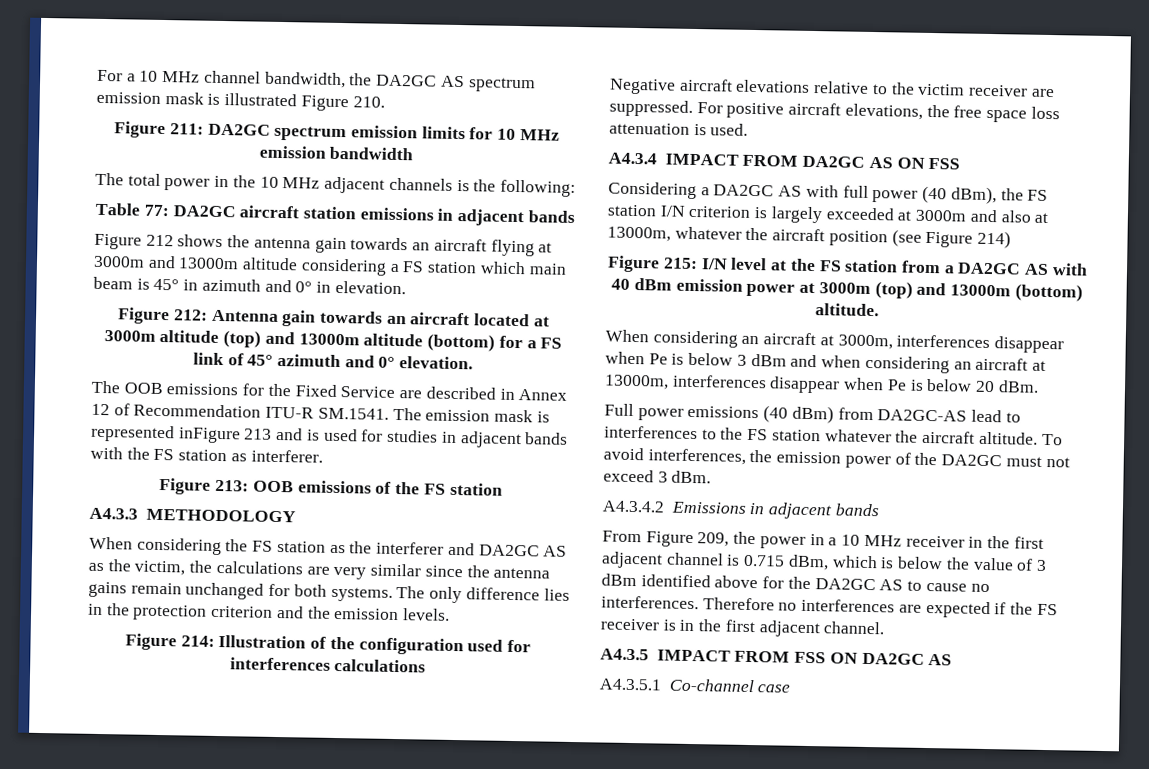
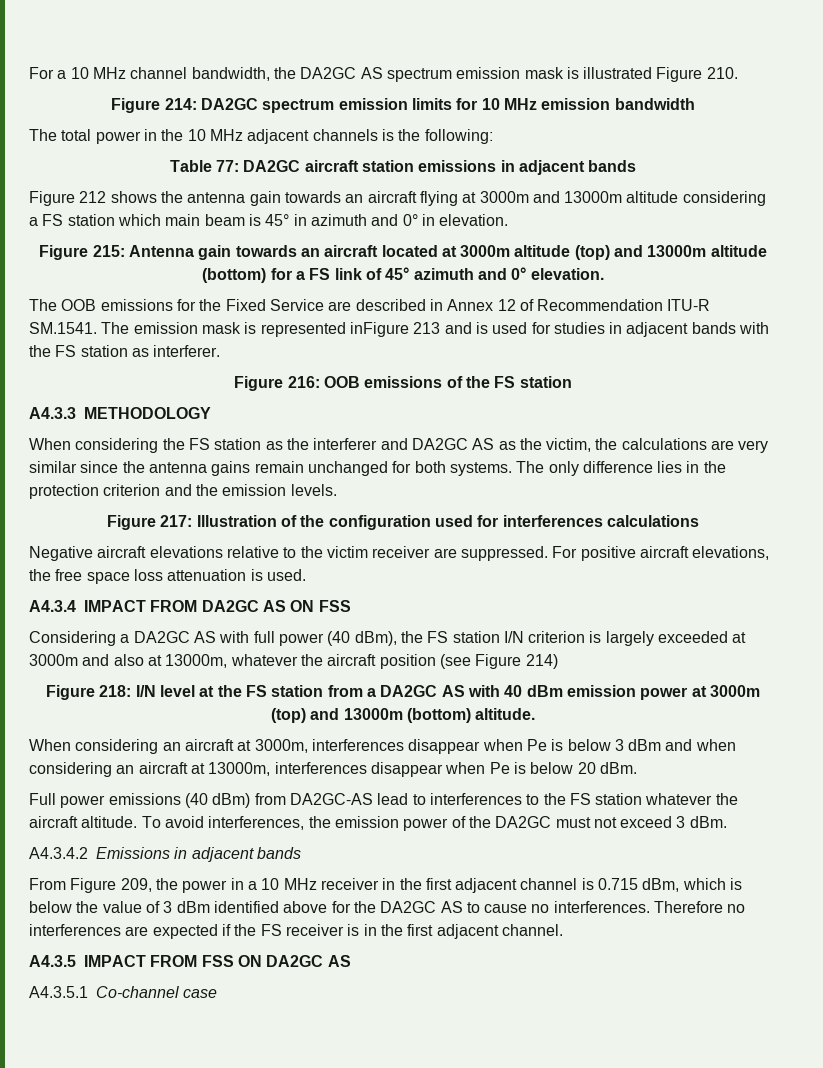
[169,123,204,135] 211: -> [164,98,197,110] 214:
[173,309,208,321] 212: -> [92,245,125,257] 215:
[215,479,250,492] 213: -> [287,376,320,388] 216:
[180,635,215,647] 214: -> [160,515,193,527] 217:
[662,257,698,270] 215: -> [99,685,132,697] 218:

